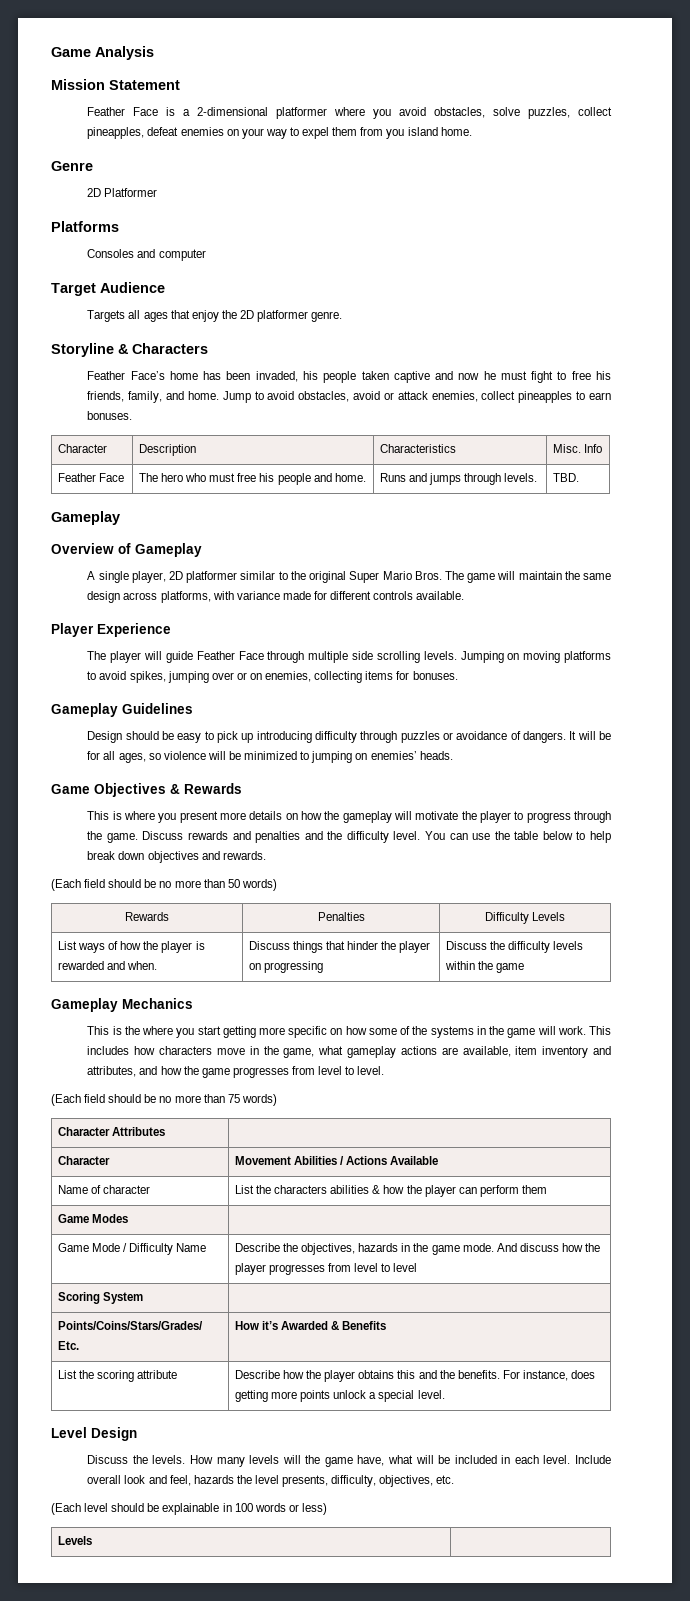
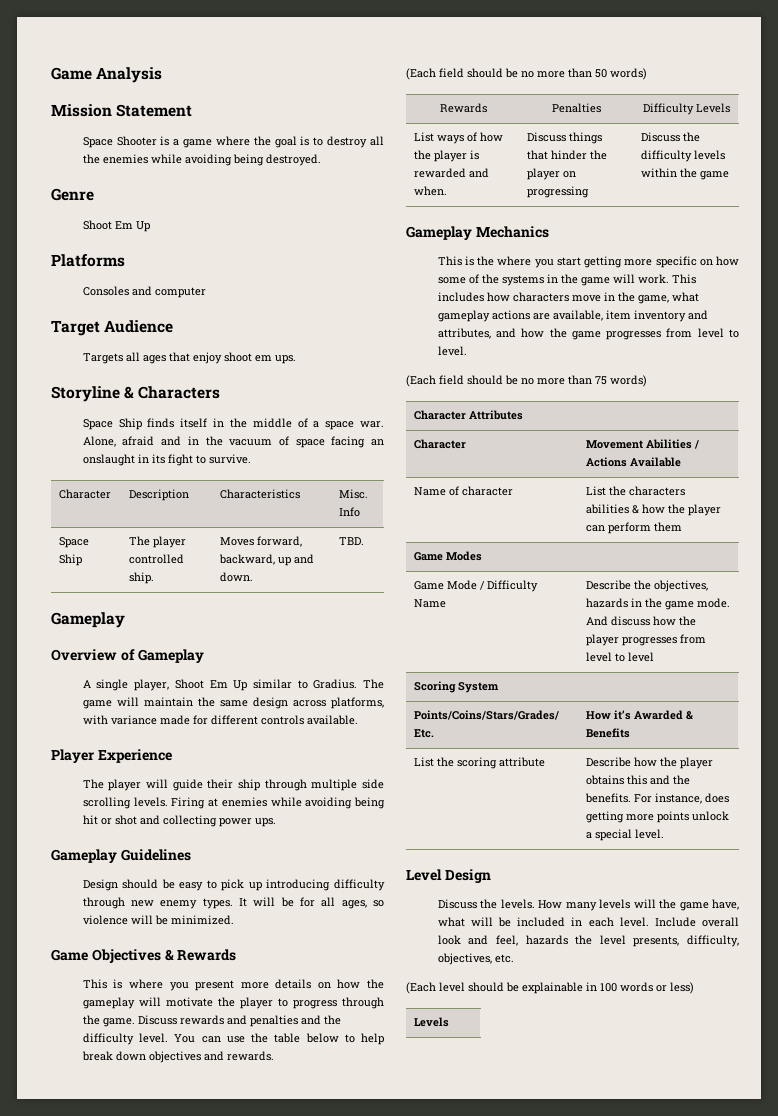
[87,107,612,119] [87,127,472,139] [51,161,93,171] [87,188,158,197] Feather Face is a 2-dimensional platformer where you avoid obstacles, solve puzzles, collect pineapples, defeat enemies on your way to expel them from you island home. // Genre // 2D Platformer -> [82,136,385,148] [82,154,321,166] [51,188,94,201] [82,220,150,232] Space Shooter is a game where the goal is to destroy all the enemies while avoiding being destroyed. // Genre // Shoot Em Up
[221,310,343,322] the 2D platformer genre. -> [223,352,296,364] shoot em ups.
[87,371,612,383] [87,391,611,403] [87,411,133,420] Feather Face’s home has been invaded, his people taken captive and now he must fight to free his friends, family, and home. Jump to avoid obstacles, avoid or attack enemies, collect pineapples to earn bonuses. -> [82,418,385,430] [82,436,385,448] [82,454,251,466] Space Ship finds itself in the middle of a space war. Alone, afraid and in the vacuum of space facing an onslaught in its fight to survive.
[57,473,124,482] [138,473,366,485] [379,473,538,485] Feather Face | The hero who must free his people and home. | Runs and jumps through levels. -> [59,537,90,548] [59,554,83,566] [129,536,187,548] [129,554,185,564] [129,572,155,584] [220,536,303,547] [219,554,315,566] [220,572,254,582] Space Ship | The player controlled ship. | Moves forward, backward, up and down.
[168,571,442,583] 2D platformer similar to the original Super Mario Bros. -> [174,679,358,691] Shoot Em Up similar to Gradius.
[196,651,264,660] Feather Face -> [207,779,261,791] their ship
[460,651,612,663] [87,671,458,683] Jumping on moving platforms to avoid spikes, jumping over or on enemies, collecting items for bonuses. -> [171,797,385,809] [82,815,276,827] Firing at enemies while avoiding being hit or shot and collecting power ups.
[400,731,567,743] puzzles or avoidance of dangers. -> [131,898,233,909] new enemy types.
[244,751,453,763] minimized to jumping on enemies’ heads. -> [170,915,234,925] minimized.

